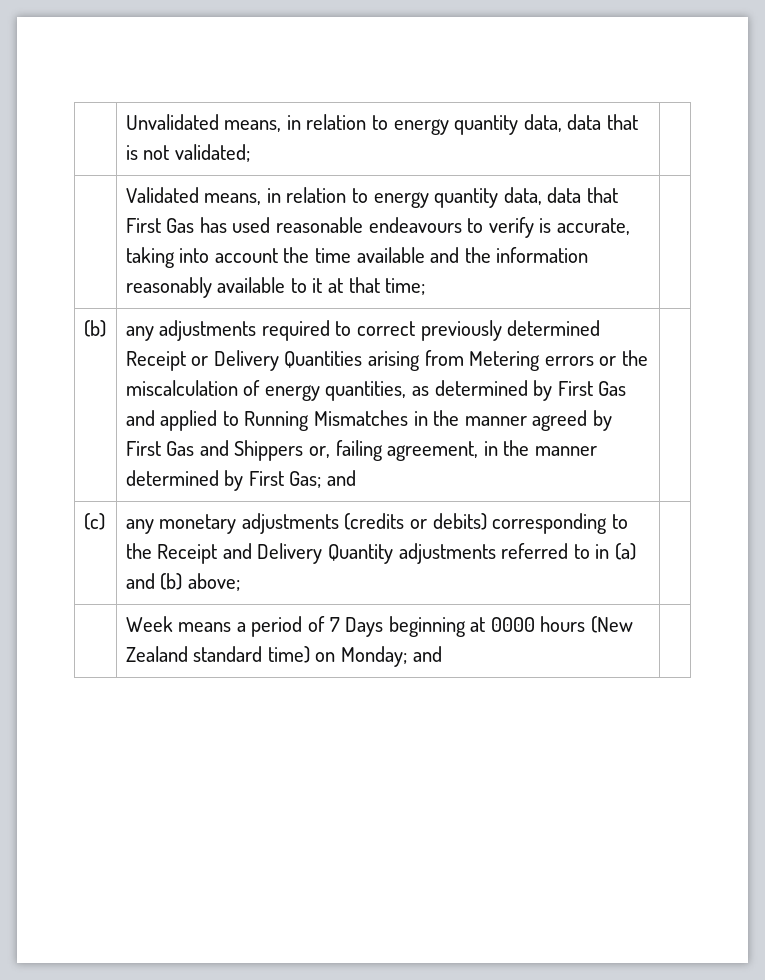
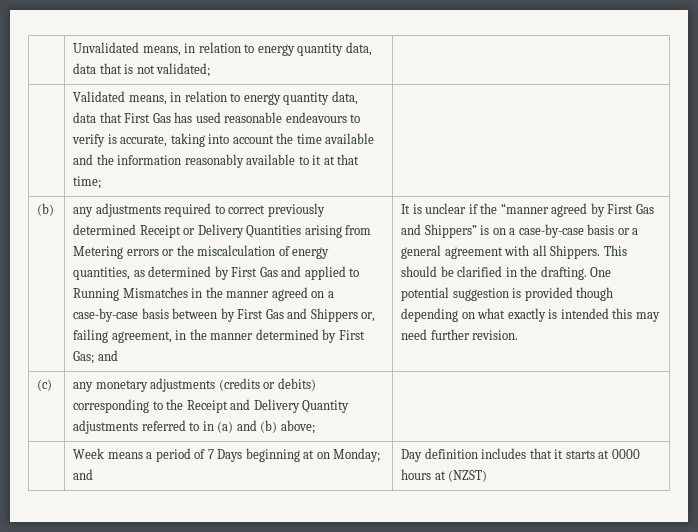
(588, 420) none -> [311,291,334,298] [73,308,218,322] on a case-by-case basis between
(357, 478) none -> [401,203,654,217] [401,224,639,238] [401,245,627,259] [401,266,612,280] [401,287,614,301] [401,308,660,322] [401,329,519,340] It is unclear if the “manner agreed by First Gas and Shippers” is on a case-by-case basis or a general agreement with all Shippers. This should be clarified in the drafting. One potential suggestion is provided though depending on what exactly is intended this may need further revision.
[490,616,633,633] [125,646,442,667] 0000 hours (New Zealand standard time) on Monday; and | -> [316,448,381,462] [73,469,94,480] [401,448,640,462] [401,469,488,482] on Monday; and | Day definition includes that it starts at 0000 hours at (NZST)

